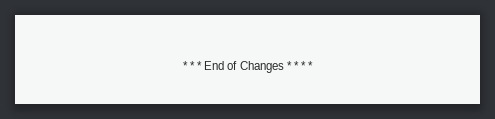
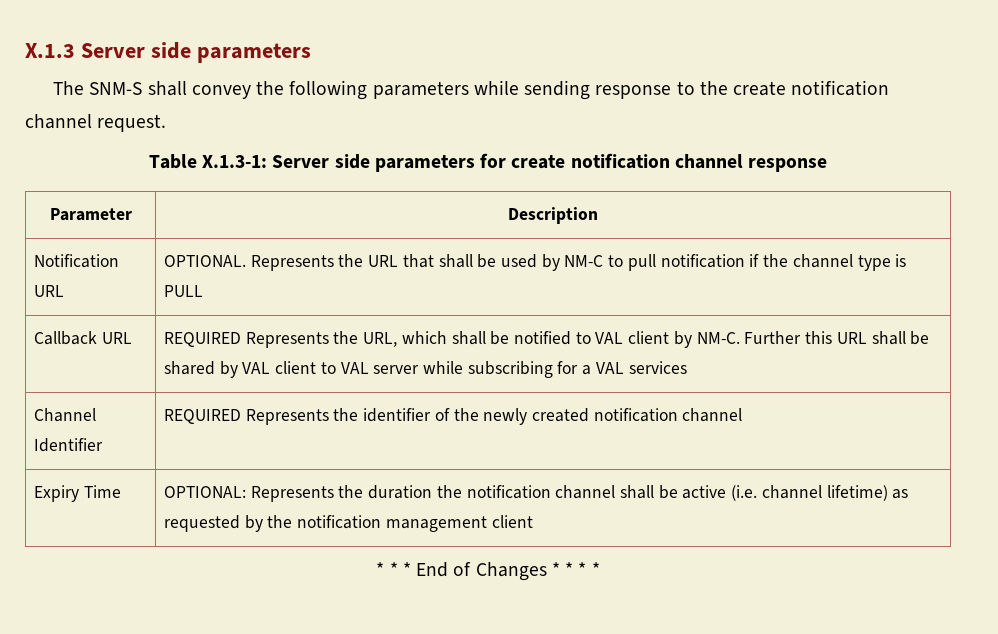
(183, 65) none -> [25,42,311,63] [53,80,890,100] [25,114,167,132] [148,153,828,172] [49,208,132,221] [508,207,598,224] [33,254,119,268] [33,285,64,297] [163,254,907,271] [163,285,203,297] [33,331,132,345] [163,331,930,348] [163,361,687,378] [33,408,96,422] [33,438,103,452] [163,408,743,425] [33,485,121,502] [163,485,909,502] [163,515,533,532] X.1.3 Server side parameters // The SNM-S shall convey the following parameters while sending response to the create notification channel request. // Table X.1.3-1: Server side parameters for create notification channel response // Parameter | Description // Notification URL | OPTIONAL. Represents the URL that shall be used by NM-C to pull notification if the channel type is PULL // Callback URL | REQUIRED Represents the URL, which shall be notified to VAL client by NM-C. Further this URL shall be shared by VAL client to VAL server while subscribing for a VAL services // Channel Identifier | REQUIRED Represents the identifier of the newly created notification channel // Expiry Time | OPTIONAL: Represents the duration the notification channel shall be active (i.e. channel lifetime) as requested by the notification management client //

